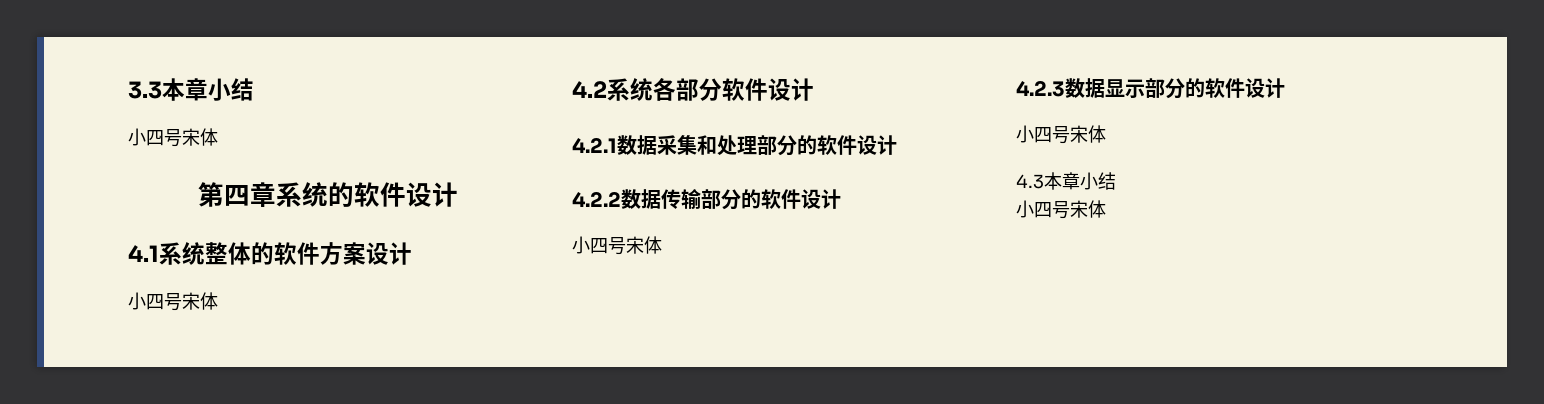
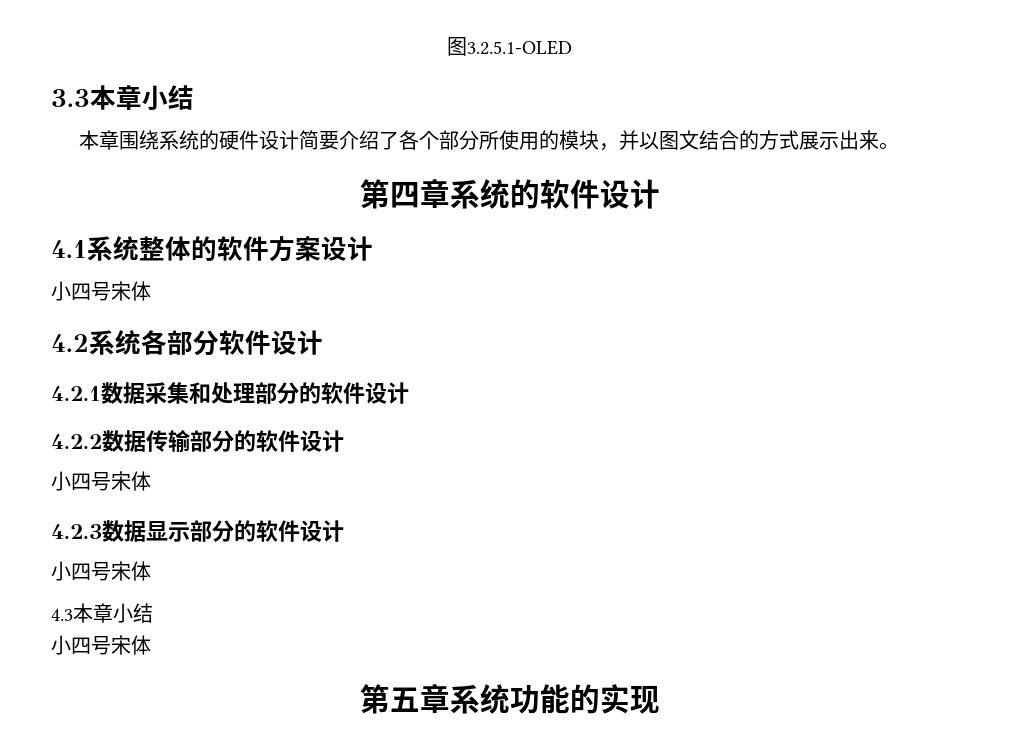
(128, 90) none -> [447,37,572,56] 图3.2.5.1-OLED //
[128,128,218,147] 小四号宋体 -> [78,130,899,151] 本章围绕系统的硬件设计简要介绍了各个部分所使用的模块，并以图文结合的方式展示出来。
(1106, 209) none -> [359,684,660,714] // 第五章系统功能的实现

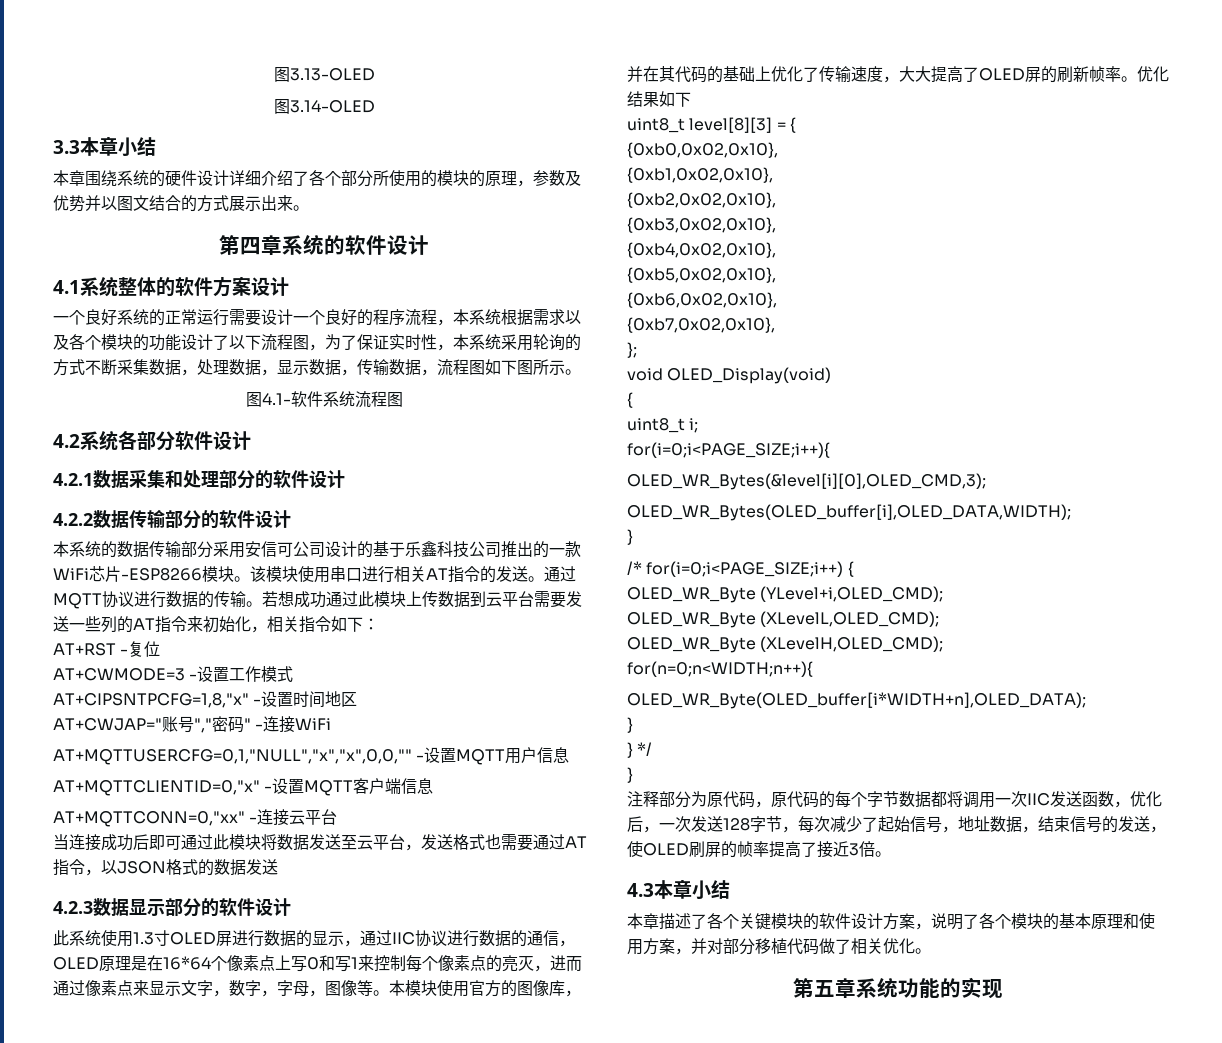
[447,37,572,56] 图3.2.5.1-OLED -> [273,67,375,82] [273,99,375,114] 图3.13-OLED // 图3.14-OLED
[298,130,339,150] 简要 -> [229,170,261,186] 详细
[598,143,619,151] ， -> [469,170,581,187] [53,195,85,212] 的原理，参数及优势
[51,281,151,301] 小四号宋体 -> [53,309,581,326] [53,334,581,351] [53,359,581,376] [245,391,403,408] 一个良好系统的正常运行需要设计一个良好的程序流程，本系统根据需求以及各个模块的功能设计了以下流程图，为了保证实时性，本系统采用轮询的方式不断采集数据，处理数据，显示数据，传输数据，流程图如下图所示。 // 图4.1-软件系统流程图
[51,471,151,491] 小四号宋体 -> [53,541,581,558] [53,566,576,583] [53,591,582,609] [53,616,379,633] [53,641,161,657] [53,666,294,682] [53,691,358,708] [53,716,332,733] [53,747,570,765] [53,778,434,796] [53,809,338,827] [53,834,587,851] [53,859,278,876] 本系统的数据传输部分采用安信可公司设计的基于乐鑫科技公司推出的一款WiFi芯片-ESP8266模块。该模块使用串口进行相关AT指令的发送。通过MQTT协议进行数据的传输。若想成功通过此模块上传数据到云平台需要发送一些列的AT指令来初始化，相关指令如下： // AT+RST -复位 // AT+CWMODE=3 -设置工作模式 // AT+CIPSNTPCFG=1,8,"x" -设置时间地区 // AT+CWJAP="账号","密码" -连接WiFi // AT+MQTTUSERCFG=0,1,"NULL","x","x",0,0,"" -设置MQTT用户信息 // AT+MQTTCLIENTID=0,"x" -设置MQTT客户端信息 // AT+MQTTCONN=0,"xx" -连接云平台 // 当连接成功后即可通过此模块将数据发送至云平台，发送格式也需要通过AT指令，以JSON格式的数据发送
[51,561,151,581] [51,603,153,623] [51,635,151,655] 小四号宋体 // 4.3本章小结 // 小四号宋体 -> [53,930,575,947] [53,955,582,972] [53,980,581,997] [627,66,1169,83] [627,91,691,107] [627,117,796,133] [627,142,778,158] [627,167,773,183] [627,192,776,208] [627,217,776,233] [627,242,776,258] [627,267,776,283] [627,292,777,308] [627,317,775,333] [627,342,637,358] [627,367,832,384] [627,392,633,408] [627,418,699,433] [627,442,830,458] [627,473,986,490] [627,504,1071,521] [627,529,633,545] [627,561,854,577] [627,586,944,603] [627,611,940,628] [627,636,944,653] [627,661,813,677] [627,692,1086,709] [627,717,633,733] [627,742,653,758] [627,767,633,783] [627,791,1162,808] [627,816,1166,833] [627,841,891,858] [627,880,730,900] [627,913,1155,930] [627,938,931,955] 此系统使用1.3寸OLED屏进行数据的显示，通过IIC协议进行数据的通信，OLED原理是在16*64个像素点上写0和写1来控制每个像素点的亮灭，进而通过像素点来显示文字，数字，字母，图像等。本模块使用官方的图像库，并在其代码的基础上优化了传输速度，大大提高了OLED屏的刷新帧率。优化结果如下 // uint8_t level[8][3] = { // {0xb0,0x02,0x10}, // {0xb1,0x02,0x10}, // {0xb2,0x02,0x10}, // {0xb3,0x02,0x10}, // {0xb4,0x02,0x10}, // {0xb5,0x02,0x10}, // {0xb6,0x02,0x10}, // {0xb7,0x02,0x10}, // }; // void OLED_Display(void) // { // uint8_t i; // for(i=0;i<PAGE_SIZE;i++){ // OLED_WR_Bytes(&level[i][0],OLED_CMD,3); // OLED_WR_Bytes(OLED_buffer[i],OLED_DATA,WIDTH); // } // /* for(i=0;i<PAGE_SIZE;i++) { // OLED_WR_Byte (YLevel+i,OLED_CMD); // OLED_WR_Byte (XLevelL,OLED_CMD); // OLED_WR_Byte (XLevelH,OLED_CMD); // for(n=0;n<WIDTH;n++){ // OLED_WR_Byte(OLED_buffer[i*WIDTH+n],OLED_DATA); // } // } */ // } // 注释部分为原代码，原代码的每个字节数据都将调用一次IIC发送函数，优化后，一次发送128字节，每次减少了起始信号，地址数据，结束信号的发送，使OLED刷屏的帧率提高了接近3倍。 // 4.3本章小结 // 本章描述了各个关键模块的软件设计方案，说明了各个模块的基本原理和使用方案，并对部分移植代码做了相关优化。

